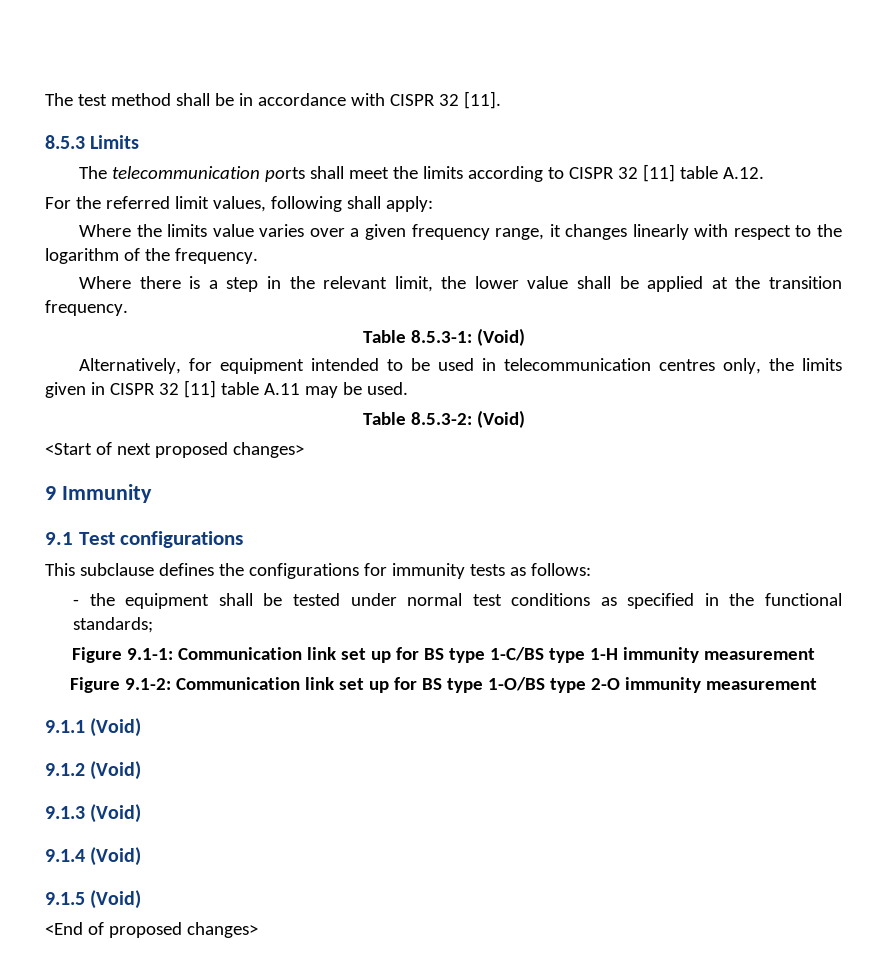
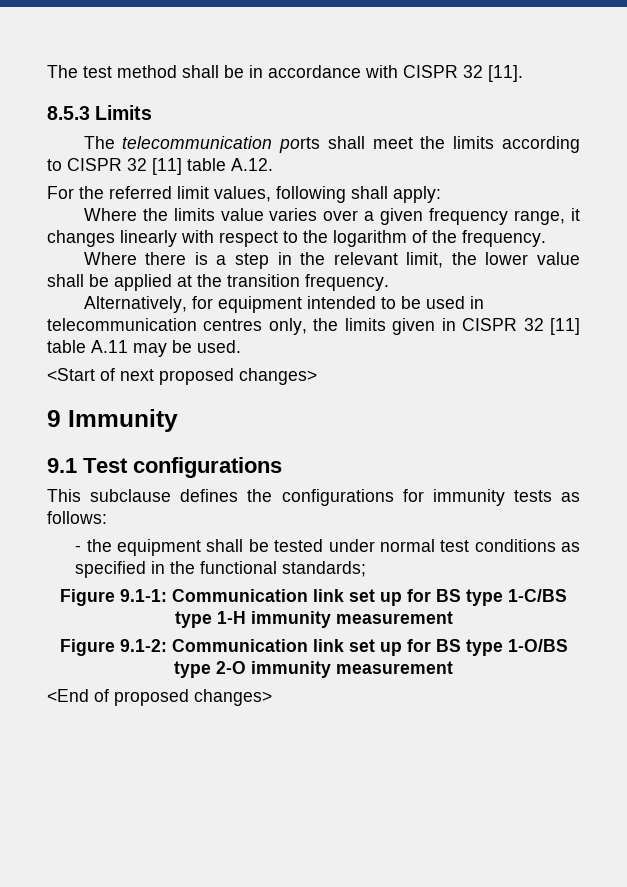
[362,328,525,346] // Table 8.5.3-1: (Void) -> (389, 282) none
[362,410,525,428] // Table 8.5.3-2: (Void) -> (241, 346) none
[45,718,142,737] [45,761,142,780] [45,804,142,823] [45,847,142,866] [45,890,142,909] // 9.1.1 (Void) // 9.1.2 (Void) // 9.1.3 (Void) // 9.1.4 (Void) // 9.1.5 (Void) -> (453, 667) none

